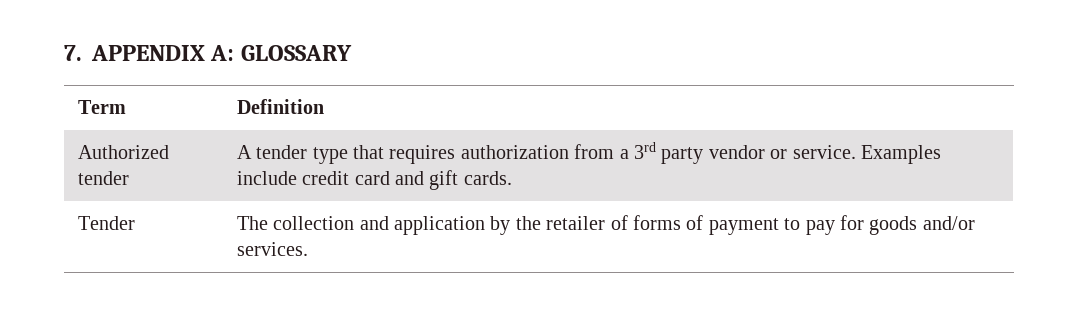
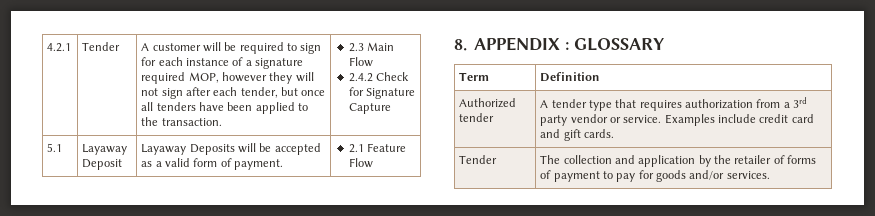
[64,45,235,61] 7. APPENDIX A: -> [47,43,72,52] [82,42,121,51] [141,42,322,54] [141,57,304,69] [141,72,314,84] [141,87,326,99] [141,102,309,114] [141,117,222,126] [348,42,395,52] [348,57,373,67] [348,72,410,82] [348,87,416,99] [348,103,391,114] [47,143,63,152] [82,144,128,155] [82,159,123,170] [141,143,321,155] [141,158,284,170] [348,143,407,153] [348,158,373,168] [454,37,569,51] 4.2.1 | Tender | A customer will be required to sign for each instance of a signature required MOP, however they will not sign after each tender, but once all tenders have been applied to the transaction. | 2.3 Main Flow // 2.4.2 Check for Signature Capture // 5.1 | Layaway Deposit | Layaway Deposits will be accepted as a valid form of payment. | 2.1 Feature Flow // 8. APPENDIX :

